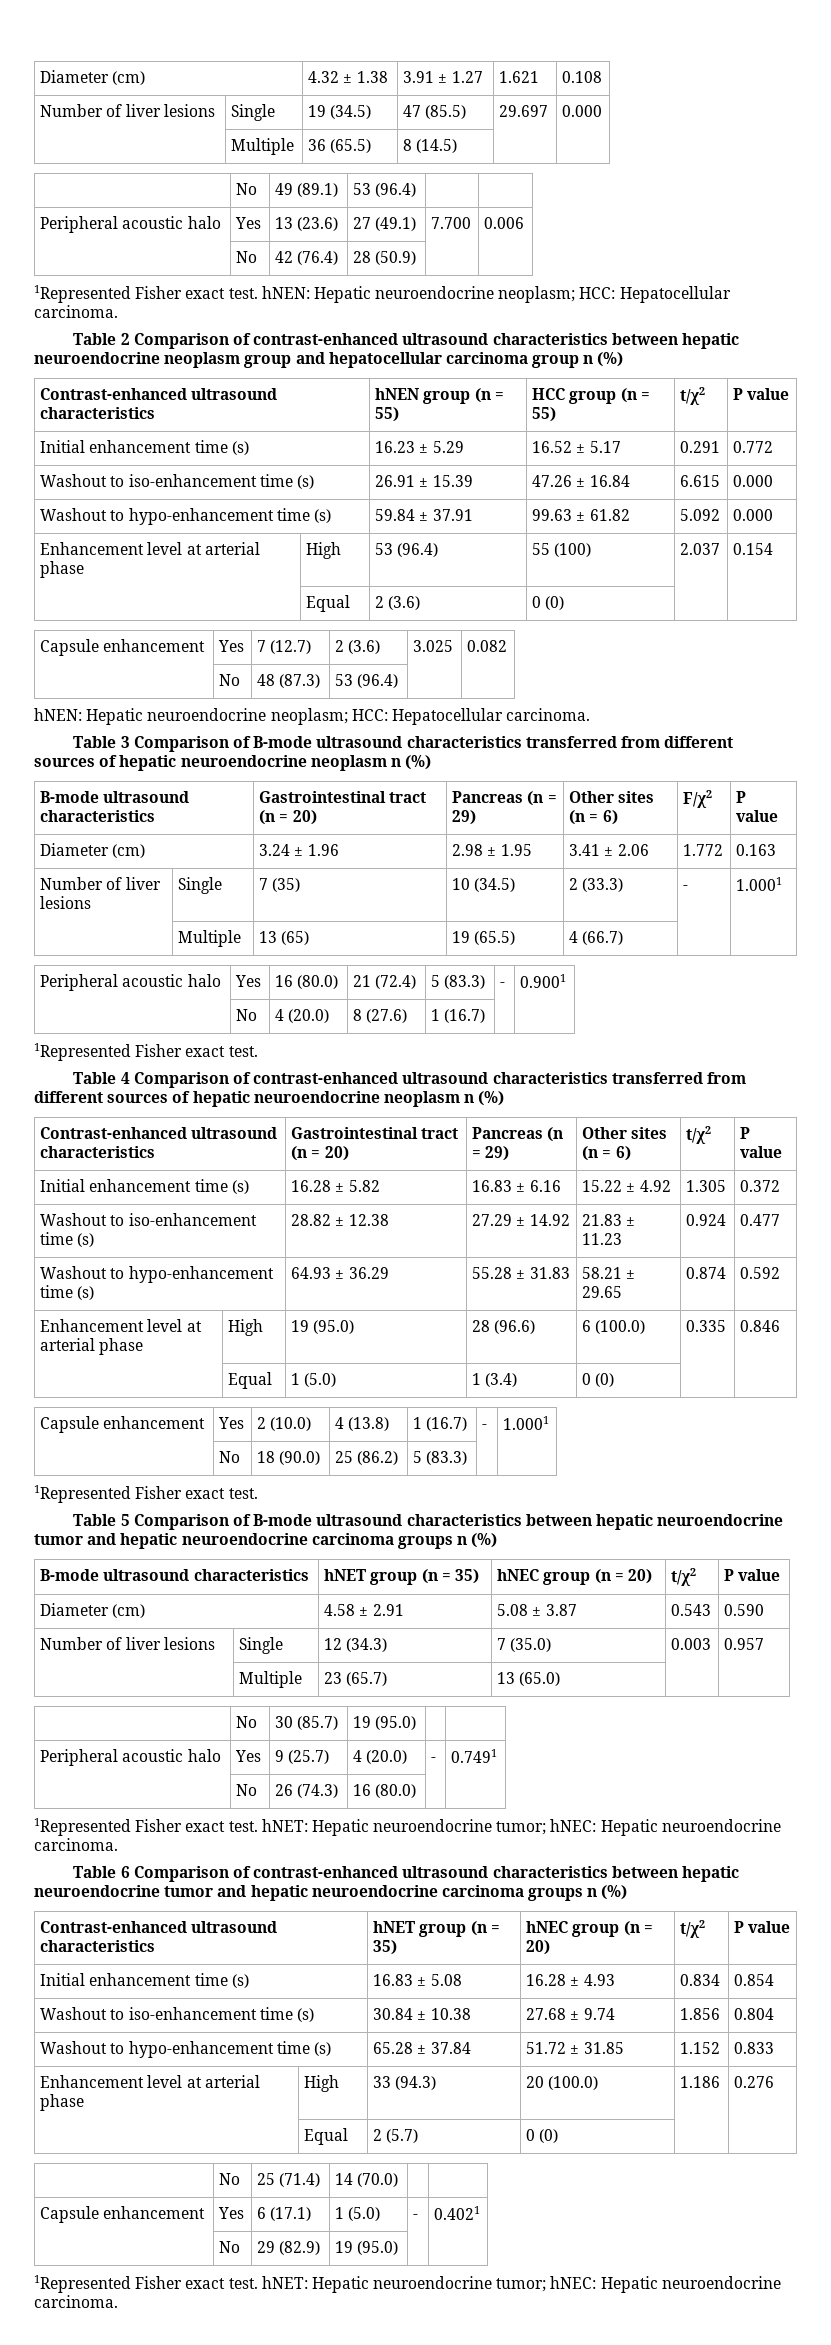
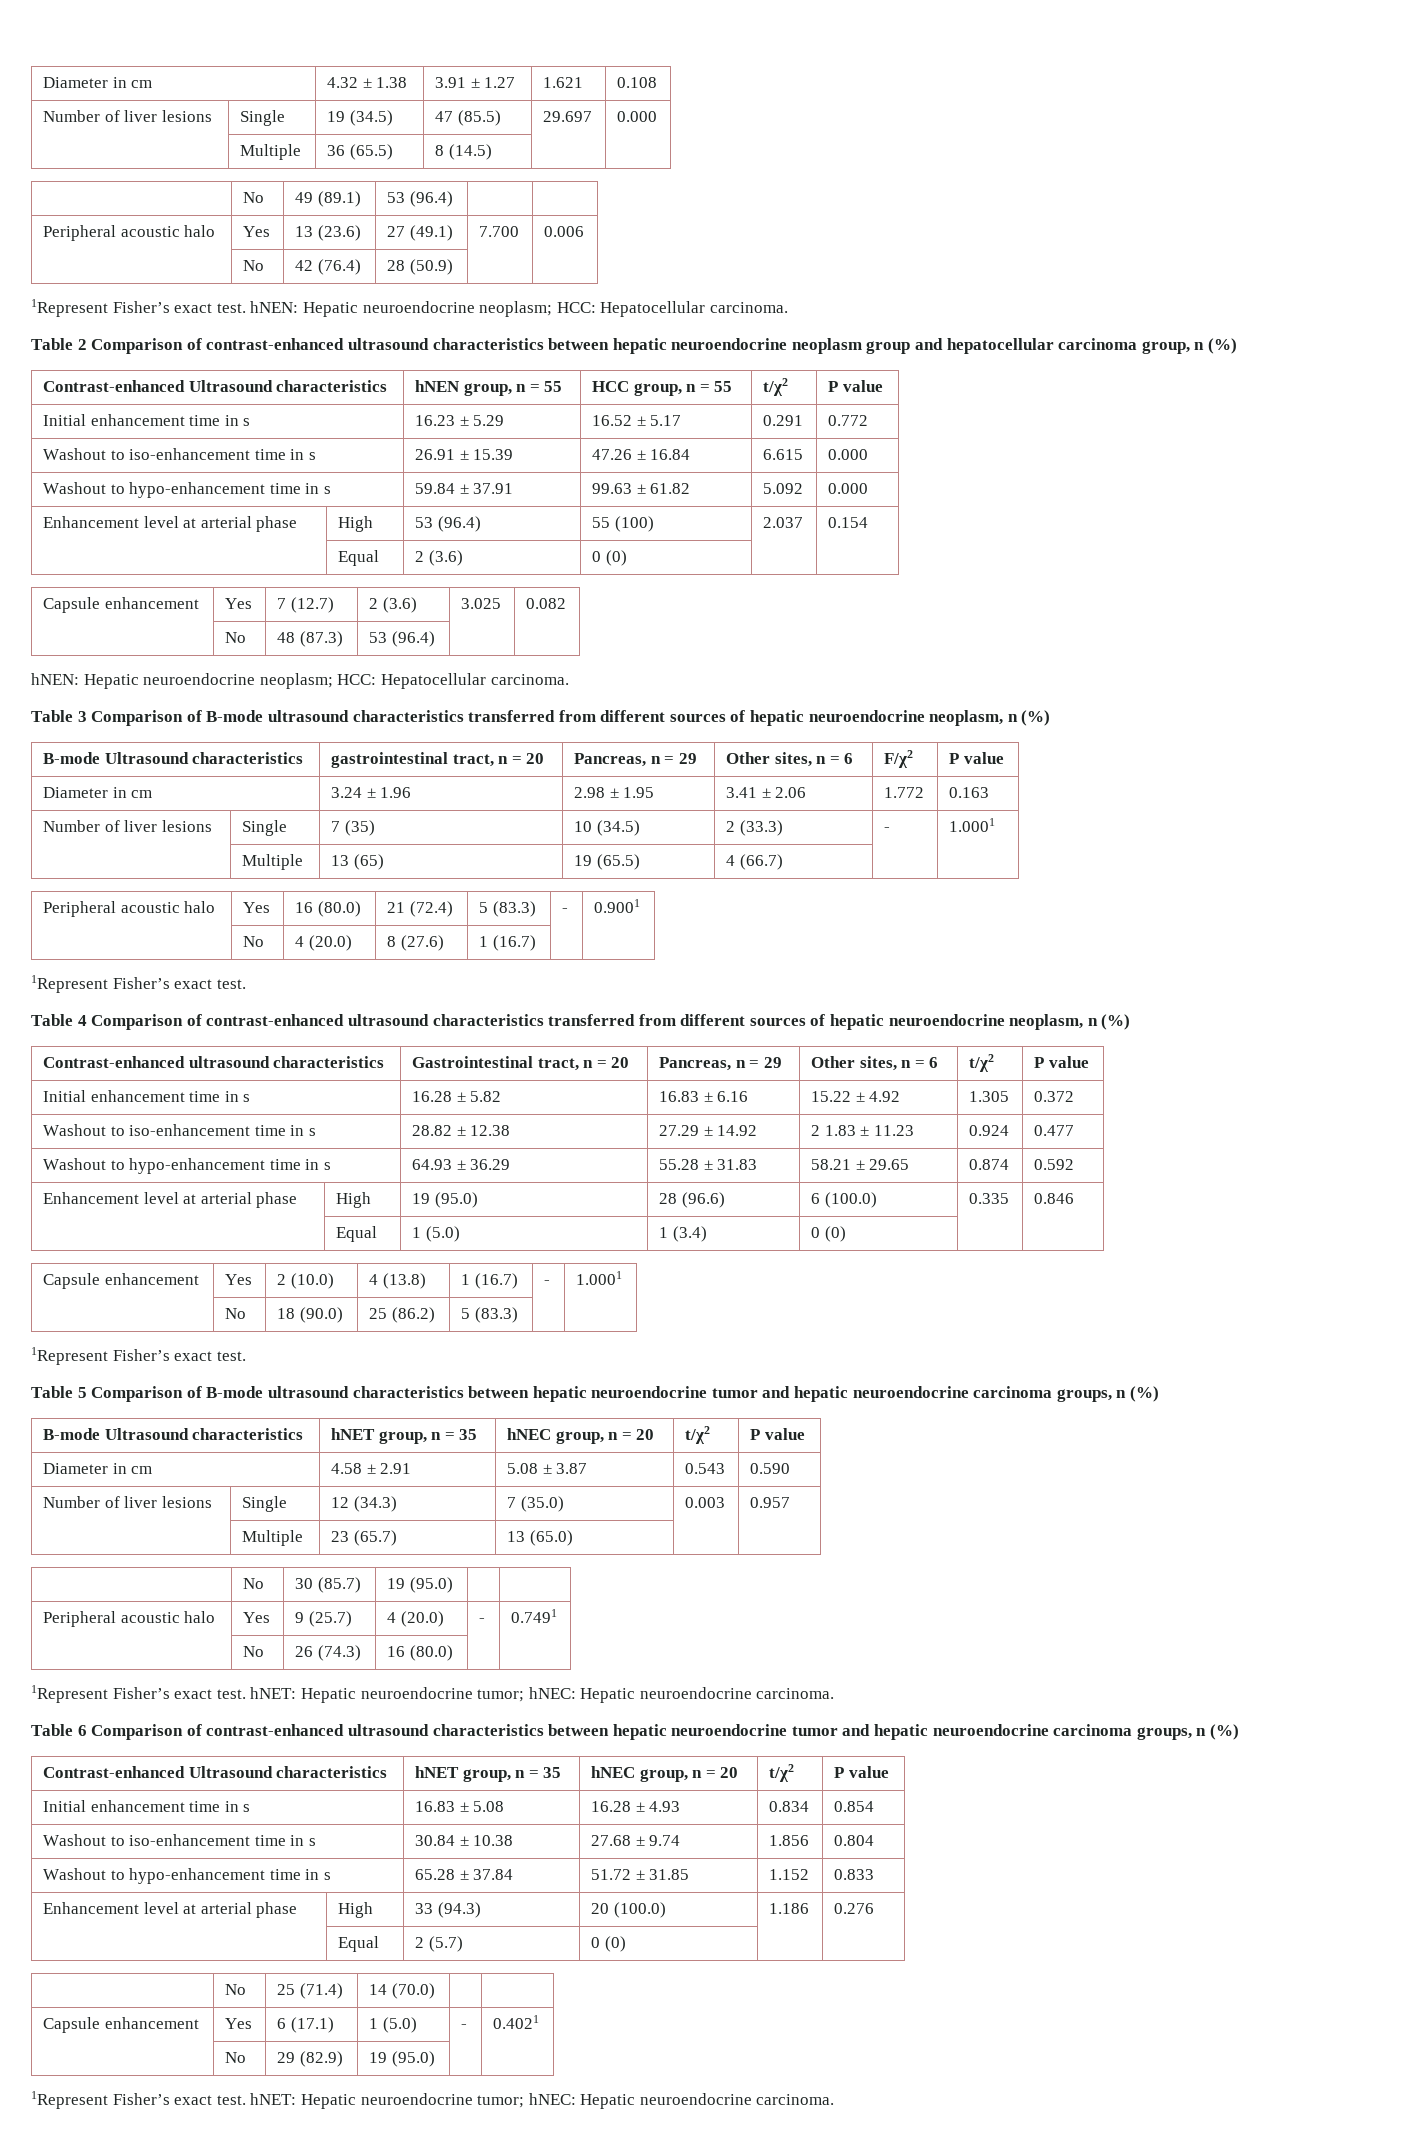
[40,70,146,85] Diameter (cm) -> [43,77,153,88] Diameter in cm
[34,285,183,303] 1Represented Fisher -> [31,299,170,317] 1Represent Fisher’s
[532,352,624,368] [40,388,278,400] group n (%) // Contrast-enhanced ultrasound -> [1141,338,1238,354] [43,380,273,392] group, n (%) // Contrast-enhanced Ultrasound
[423,388,504,404] [375,407,400,422] [532,388,650,404] [532,407,557,422] [680,387,706,405] [733,388,790,400] [40,440,249,455] group (n = 55) | HCC group (n = 55) | t/χ2 | P value // Initial enhancement time (s) -> [463,381,563,396] [592,381,733,396] [763,378,789,396] [828,380,883,392] [43,414,251,426] group, n = 55 | HCC group, n = 55 | t/χ2 | P value // Initial enhancement time in s
[297,475,315,489] (s) -> [290,449,317,460] in s
[314,509,332,523] (s) -> [305,483,332,494] in s
[310,755,432,771] [40,791,190,803] [40,810,156,822] [259,791,427,803] [259,810,317,825] [452,791,557,806] [452,810,477,825] [569,791,655,803] [569,810,618,825] neoplasm n (%) // B-mode ultrasound characteristics | Gastrointestinal tract (n = 20) | Pancreas (n = 29) | Other sites (n = 6) -> [929,710,1051,726] [43,752,304,764] [331,752,545,768] [574,753,697,767] [726,752,854,767] neoplasm, n (%) // B-mode Ultrasound characteristics | gastrointestinal tract, n = 20 | Pancreas, n = 29 | Other sites, n = 6
[112,844,146,858] (cm) -> [112,787,153,798] in cm
[34,1043,183,1061] 1Represented Fisher -> [31,975,170,993] 1Represent Fisher’s
[383,1091,460,1107] neoplasm -> [1009,1014,1084,1030] neoplasm,
[421,1128,459,1139] [291,1146,349,1161] [472,1127,564,1142] [472,1146,510,1161] [582,1127,668,1139] [582,1146,631,1161] [686,1126,712,1144] [740,1127,751,1139] [740,1146,783,1158] [40,1179,249,1194] tract (n = 20) | Pancreas (n = 29) | Other sites (n = 6) | t/χ2 | P value // Initial enhancement time (s) -> [537,1057,630,1071] [659,1057,782,1071] [811,1056,939,1071] [969,1054,995,1072] [1034,1056,1089,1068] [43,1090,251,1102] tract, n = 20 | Pancreas, n = 29 | Other sites, n = 6 | t/χ2 | P value // Initial enhancement time in s
[77,1233,95,1247] (s) -> [290,1125,317,1136] in s
[582,1214,623,1226] 21.83 -> [811,1125,856,1136] 2 1.83
[77,1286,95,1300] (s) -> [305,1159,332,1170] in s
[34,1485,183,1503] 1Represented Fisher -> [31,1347,170,1365] 1Represent Fisher’s
[397,1533,498,1549] [40,1569,309,1581] [324,1569,480,1585] [497,1569,653,1585] groups n (%) // B-mode ultrasound characteristics | hNET group (n = 35) | hNEC group (n = 20) -> [1056,1386,1160,1402] [43,1428,304,1440] [331,1428,478,1444] [507,1428,655,1444] groups, n (%) // B-mode Ultrasound characteristics | hNET group, n = 35 | hNEC group, n = 20
[112,1604,146,1618] (cm) -> [112,1463,153,1474] in cm
[34,1818,183,1836] 1Represented Fisher -> [31,1685,170,1703] 1Represent Fisher’s
[528,1885,628,1901] [40,1921,278,1933] [40,1940,156,1952] [373,1921,500,1937] [373,1940,398,1955] [526,1921,653,1937] [526,1940,551,1955] [680,1920,706,1938] [734,1921,791,1933] [40,1973,249,1988] groups n (%) // Contrast-enhanced ultrasound characteristics | hNET group (n = 35) | hNEC group (n = 20) | t/χ2 | P value // Initial enhancement time (s) -> [1136,1724,1240,1740] [43,1766,388,1778] [415,1766,562,1782] [591,1766,739,1782] [769,1764,795,1782] [834,1766,889,1778] [43,1800,251,1812] groups, n (%) // Contrast-enhanced Ultrasound characteristics | hNET group, n = 35 | hNEC group, n = 20 | t/χ2 | P value // Initial enhancement time in s
[297,2008,315,2022] (s) -> [290,1835,317,1846] in s
[314,2042,332,2056] (s) -> [305,1869,332,1880] in s
[34,2275,183,2293] 1Represented Fisher -> [31,2091,170,2109] 1Represent Fisher’s

